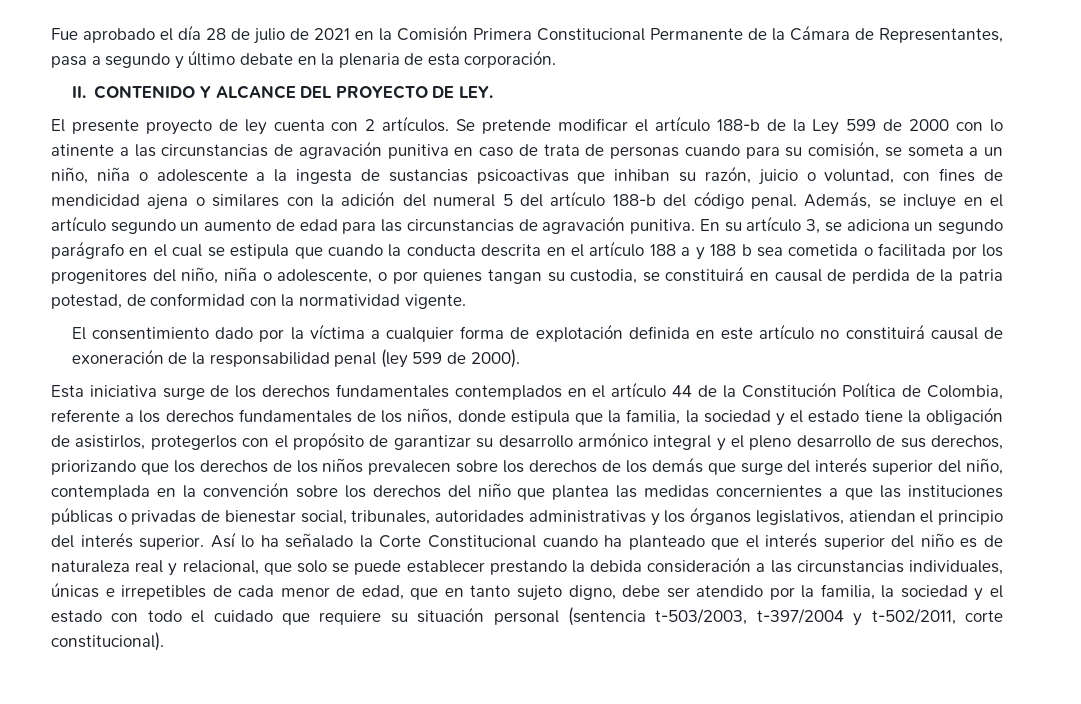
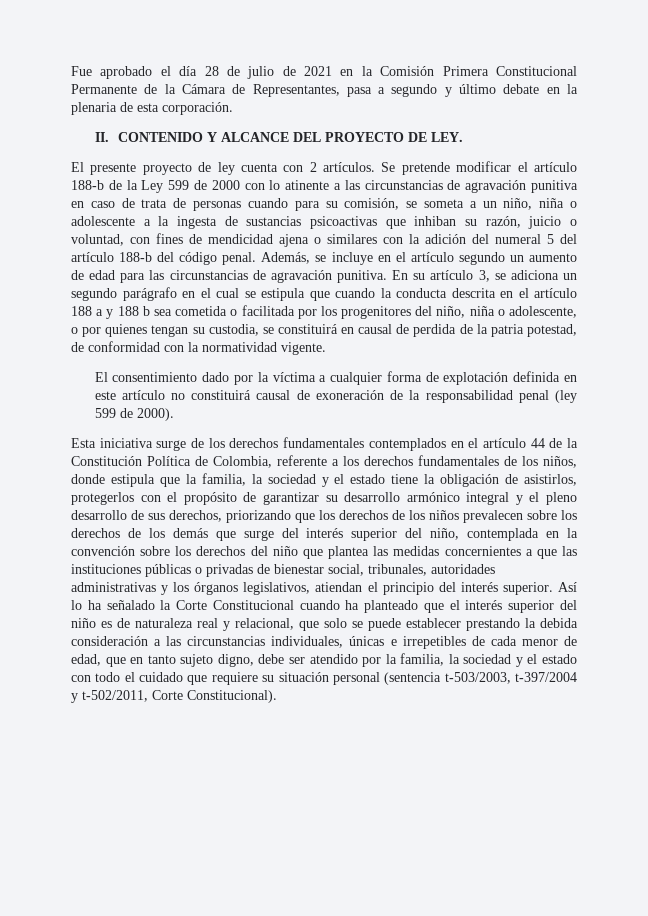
[487,269,542,284] tangan -> [151,325,189,337] tengan
[964,610,1003,622] [51,632,164,651] corte constitucional). -> [152,690,277,703] Corte Constitucional).

